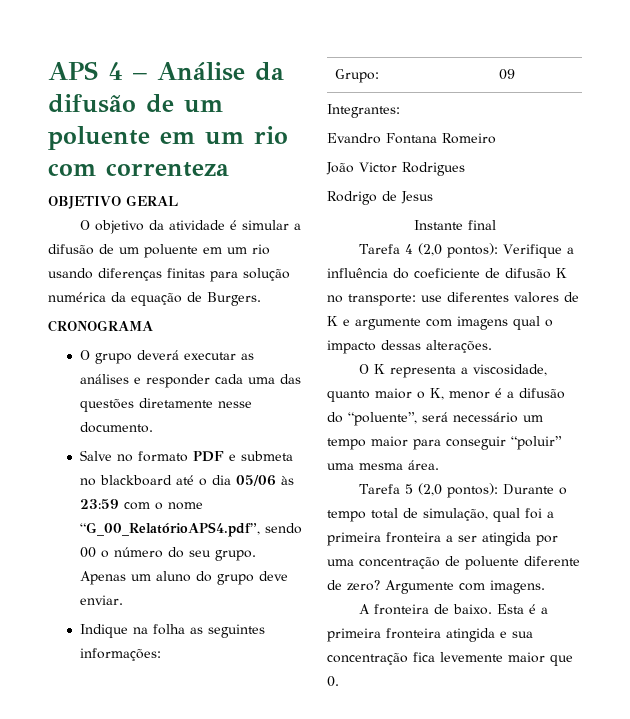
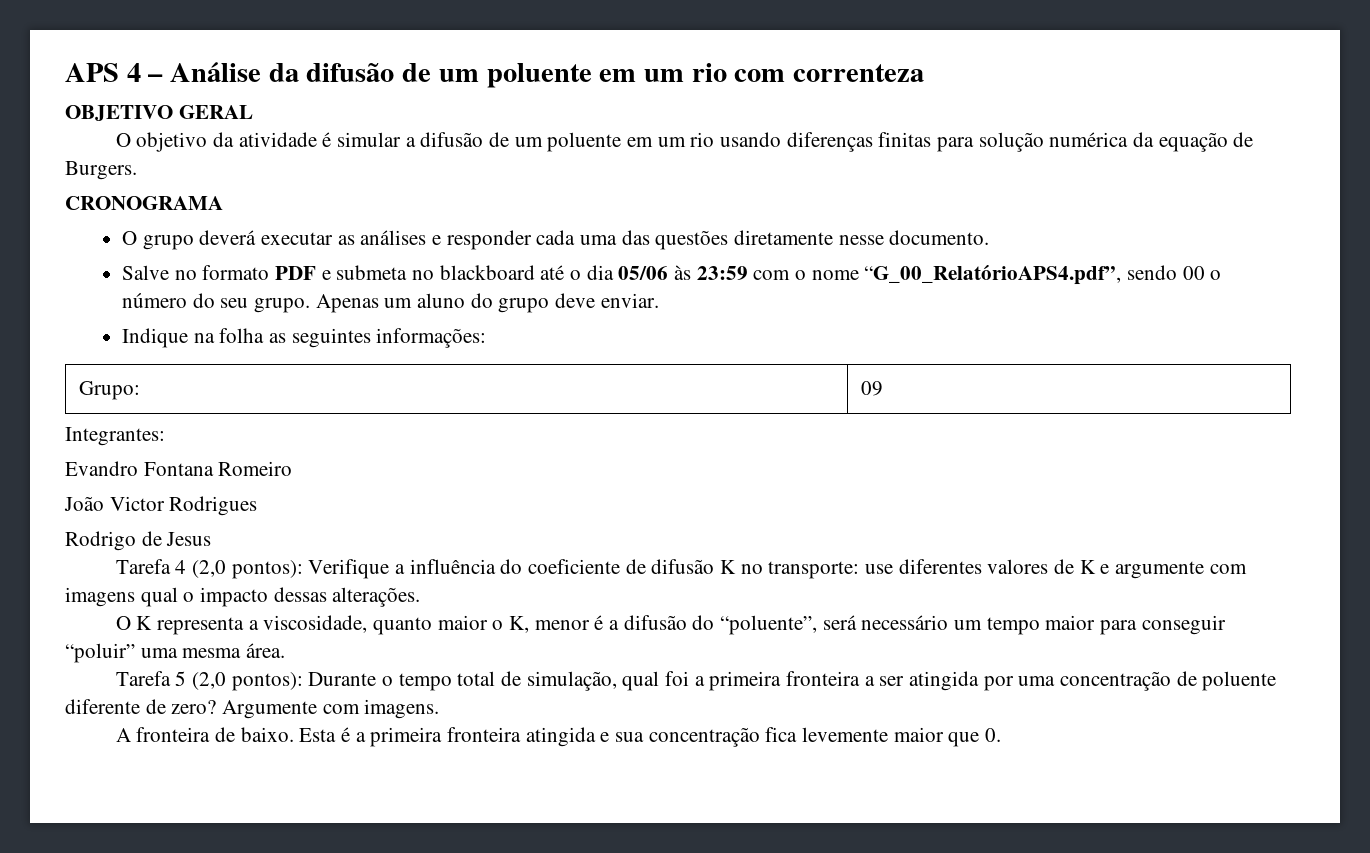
[413,220,496,230] // Instante final -> (212, 539) none

